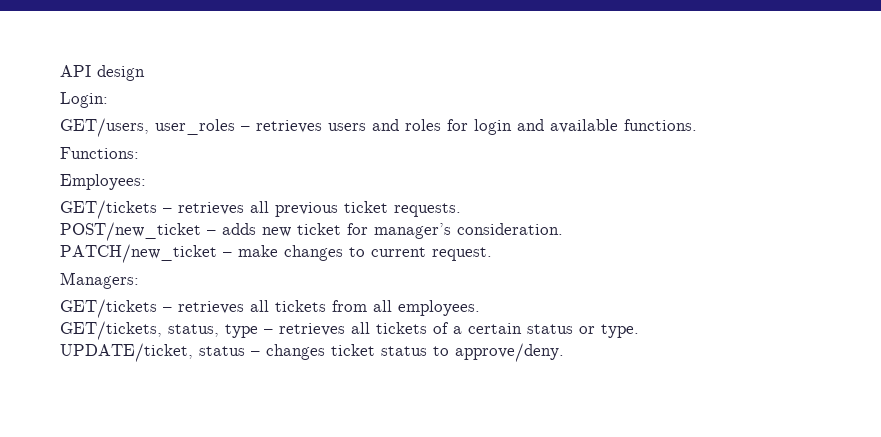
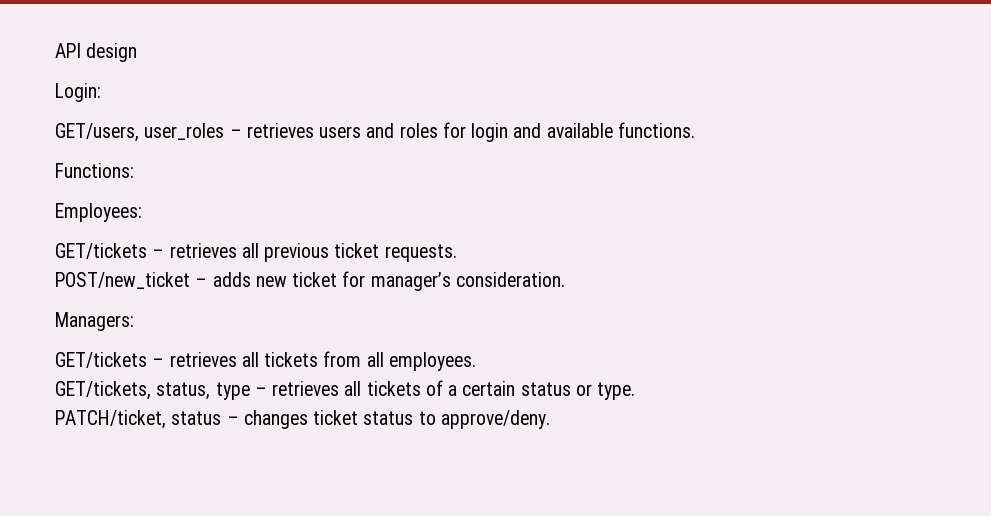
[60,244,492,263] // PATCH/new_ticket – make changes to current request. -> (565, 279) none
[60,343,193,362] UPDATE/ticket, -> [55,410,166,429] PATCH/ticket,

